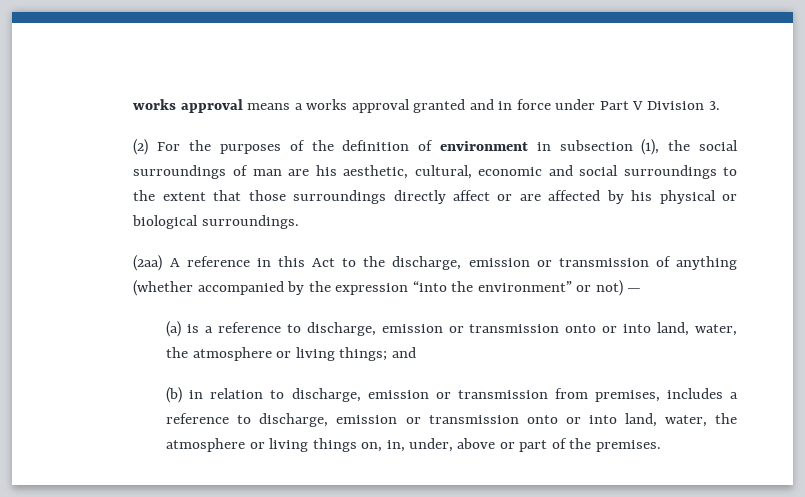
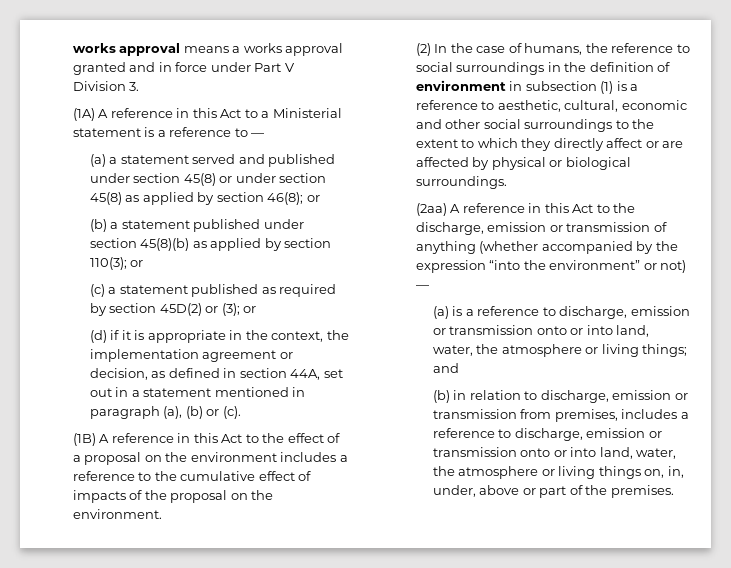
[133,139,305,155] (2) For the purposes of -> [72,108,342,121] [72,127,265,137] [89,154,336,167] [89,173,327,186] [89,192,320,205] [89,219,304,232] [89,238,332,251] [89,257,144,270] [89,284,337,297] [89,303,257,316] [89,330,349,343] [89,349,293,362] [89,368,343,380] [89,387,306,397] [89,406,241,419] [72,433,341,446] [72,452,348,465] [72,471,312,481] [72,490,274,503] [72,509,162,519] [415,43,690,56] [415,62,561,75] (1A) A reference in this Act to a Ministerial statement is a reference to — // (a) a statement served and published under section 45(8) or under section 45(8) as applied by section 46(8); or // (b) a statement published under section 45(8)(b) as applied by section 110(3); or // (c) a statement published as required by section 45D(2) or (3); or // (d) if it is appropriate in the context, the implementation agreement or decision, as defined in section 44A, set out in a statement mentioned in paragraph (a), (b) or (c). // (1B) A reference in this Act to the effect of a proposal on the environment includes a reference to the cumulative effect of impacts of the proposal on the environment. // (2) In the case of humans, the reference to social surroundings in
[641,139,738,155] [133,165,337,179] (1), the social surroundings of man are his -> [600,81,639,94] [415,100,495,110] (1) is a reference to
(573, 170) none -> [445,119,481,129] other
[213,190,387,204] that those surroundings -> [461,138,552,151] to which they
[631,190,653,201] his -> (490, 163) none

